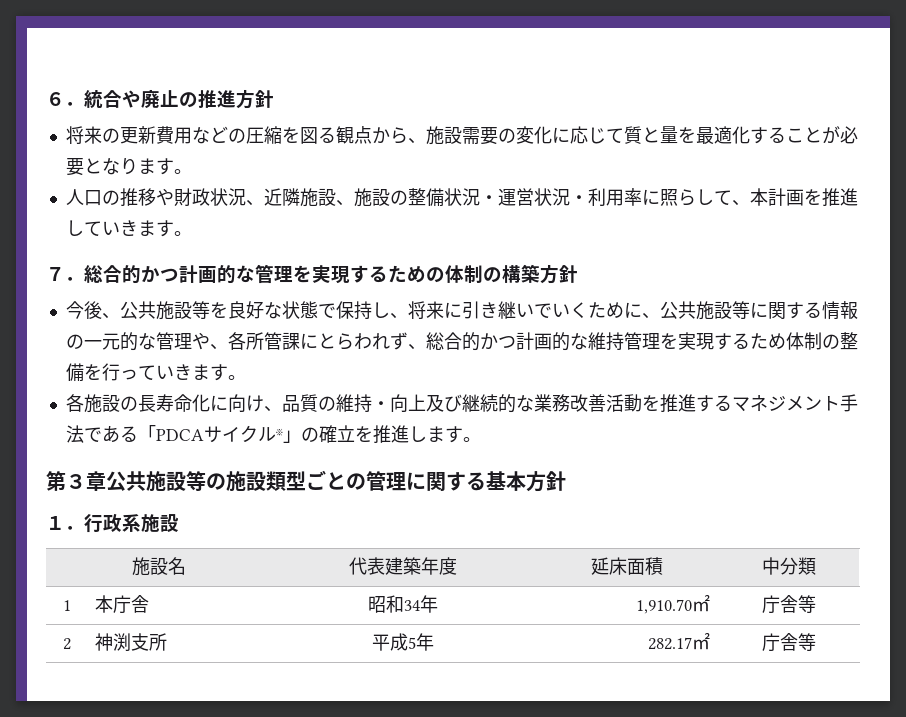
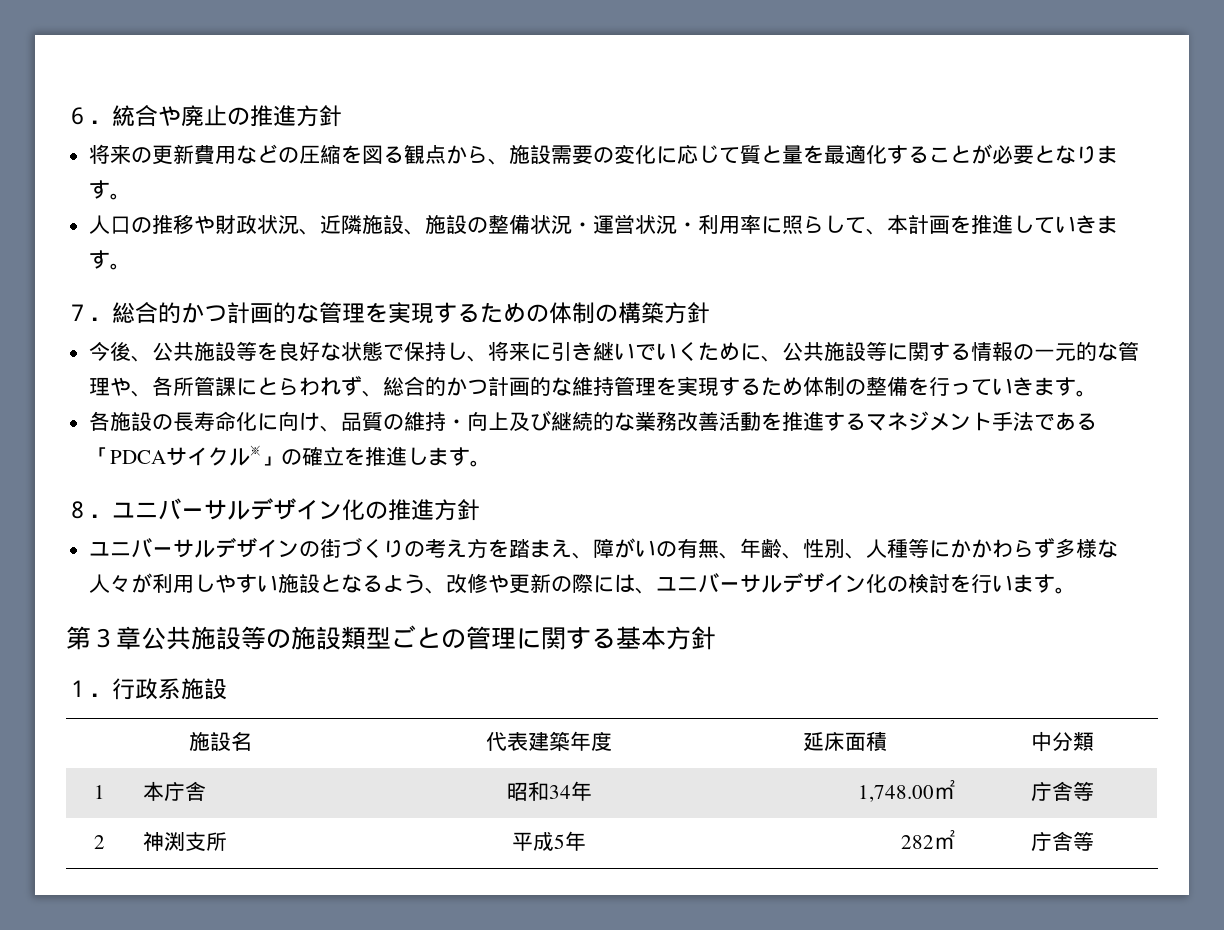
(481, 439) none -> [66,498,480,521] [89,537,1119,559] [89,572,1077,594] // ８．ユニバーサルデザイン化の推進方針 // ユニバーサルデザインの街づくりの考え方を踏まえ、障がいの有無、年齢、性別、人種等にかかわらず多様な人々が利用しやすい施設となるよう、改修や更新の際には、ユニバーサルデザイン化の検討を行います。
[636,599,693,614] 1,910.70 -> [858,785,935,802] 1,748.00
[648,637,693,650] 282.17 -> [901,835,935,849] 282

